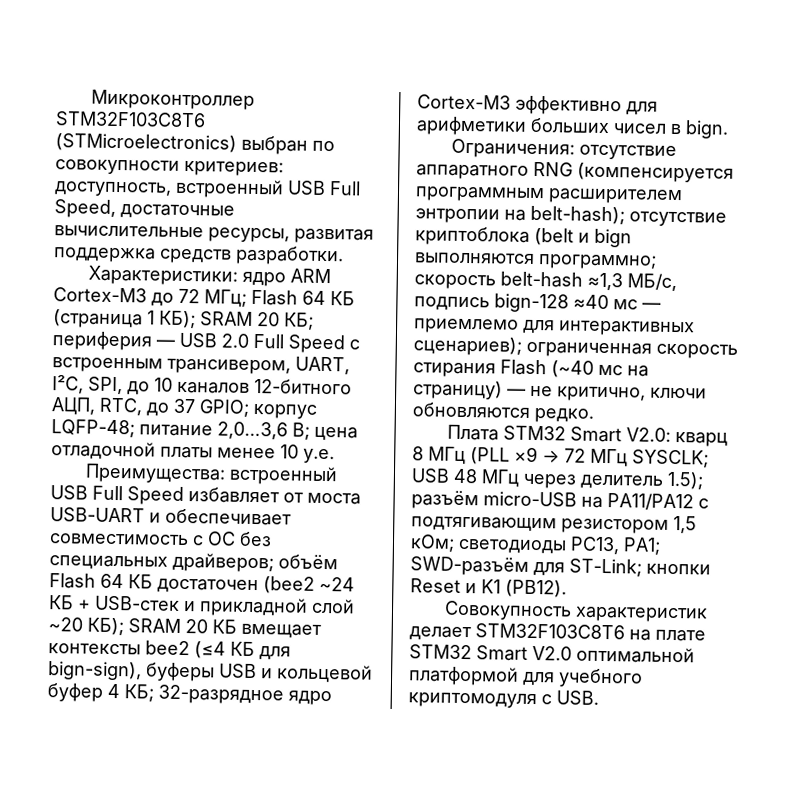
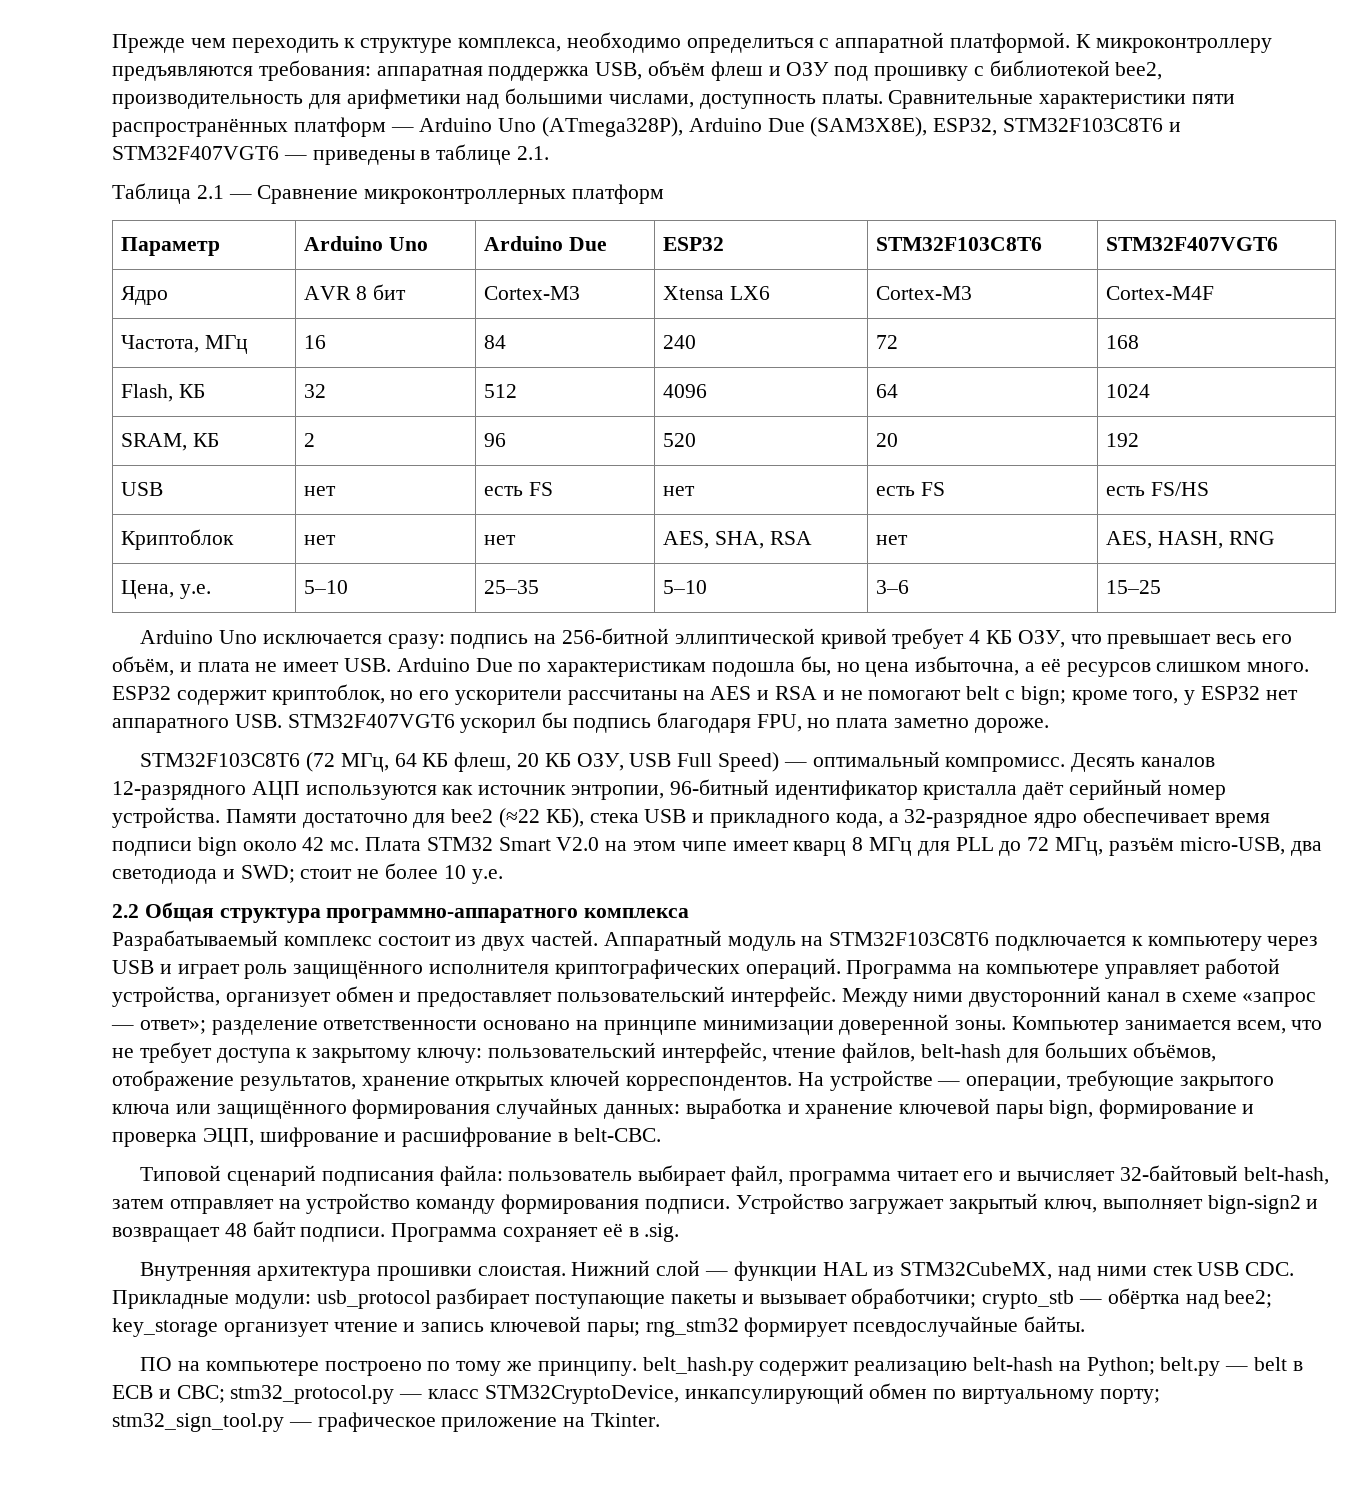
[90,89,255,110] [55,111,206,128] [55,133,335,155] [55,159,284,177] [54,178,361,199] [54,199,235,219] [54,225,374,244] [53,245,344,266] [87,265,331,287] [53,287,355,307] [53,309,314,330] [52,331,360,354] [52,356,350,375] [52,374,352,395] [51,397,317,419] [51,419,358,441] [51,441,335,464] [84,463,338,486] [50,485,361,505] [50,507,292,526] [49,531,272,547] [49,552,338,573] [49,573,355,594] [49,595,355,617] [48,617,322,638] [48,640,291,660] [47,661,373,683] [47,683,332,706] [417,94,658,116] [416,116,729,139] [450,138,677,161] [416,161,734,183] [415,186,683,205] [415,205,727,227] [415,226,632,248] [415,252,657,270] [414,271,677,292] [414,293,661,313] [413,318,695,337] [413,336,738,359] [413,359,649,378] [413,380,707,402] [412,402,594,423] [446,424,728,447] [412,446,709,468] [411,468,704,490] [411,490,709,511] [411,515,697,534] [410,534,661,555] [410,556,711,577] [410,578,567,598] [443,600,708,623] [409,623,706,642] [409,644,695,664] [408,666,643,688] [408,690,599,709] Микроконтроллер STM32F103C8T6 (STMicroelectronics) выбран по совокупности критериев: доступность, встроенный USB Full Speed, достаточные вычислительные ресурсы, развитая поддержка средств разработки. // Характеристики: ядро ARM Cortex-M3 до 72 МГц; Flash 64 КБ (страница 1 КБ); SRAM 20 КБ; периферия — USB 2.0 Full Speed с встроенным трансивером, UART, I²C, SPI, до 10 каналов 12-битного АЦП, RTC, до 37 GPIO; корпус LQFP-48; питание 2,0…3,6 В; цена отладочной платы менее 10 у.е. // Преимущества: встроенный USB Full Speed избавляет от моста USB-UART и обеспечивает совместимость с ОС без специальных драйверов; объём Flash 64 КБ достаточен (bee2 ~24 КБ + USB-стек и прикладной слой ~20 КБ); SRAM 20 КБ вмещает контексты bee2 (≤4 КБ для bign-sign), буферы USB и кольцевой буфер 4 КБ; 32-разрядное ядро Cortex-M3 эффективно для арифметики больших чисел в bign. // Ограничения: отсутствие аппаратного RNG (компенсируется программным расширителем энтропии на belt-hash); отсутствие криптоблока (belt и bign выполняются программно; скорость belt-hash ≈1,3 МБ/с, подпись bign-128 ≈40 мс — приемлемо для интерактивных сценариев); ограниченная скорость стирания Flash (~40 мс на страницу) — не критично, ключи обновляются редко. // Плата STM32 Smart V2.0: кварц 8 МГц (PLL ×9 → 72 МГц SYSCLK; USB 48 МГц через делитель 1.5); разъём micro-USB на PA11/PA12 с подтягивающим резистором 1,5 кОм; светодиоды PC13, PA1; SWD-разъём для ST-Link; кнопки Reset и K1 (PB12). // Совокупность характеристик делает STM32F103C8T6 на плате STM32 Smart V2.0 оптимальной платформой для учебного криптомодуля с USB. -> [112,32,1272,53] [112,60,1163,81] [112,88,1236,109] [112,117,1181,137] [112,144,550,165] [112,183,665,204] [121,237,221,256] [304,236,429,251] [484,236,608,251] [663,237,725,251] [876,237,1043,251] [1106,237,1279,251] [121,286,169,305] [304,284,406,300] [484,286,581,300] [663,286,771,300] [876,286,973,300] [1106,286,1215,300] [121,335,249,354] [304,335,327,349] [484,335,507,349] [663,335,697,349] [876,335,899,349] [1106,335,1140,349] [121,384,206,402] [304,384,327,398] [484,384,518,398] [663,384,708,398] [876,384,899,398] [1106,384,1151,398] [121,433,220,451] [304,433,316,447] [484,433,507,447] [663,433,697,447] [876,433,899,447] [1106,433,1140,447] [121,482,164,496] [304,486,337,496] [484,482,554,496] [663,486,696,496] [876,482,946,496] [1106,482,1210,496] [121,529,235,550] [304,535,337,545] [484,535,517,545] [663,531,812,549] [876,535,909,545] [1106,531,1275,549] [121,580,212,599] [304,580,349,594] [484,580,540,594] [663,580,708,594] [876,580,910,594] [1106,580,1162,594] [140,628,1293,649] [112,656,1310,677] [112,684,1298,705] [112,712,1049,733] [140,751,1216,772] [112,779,1226,800] [112,807,1270,828] [112,837,1322,856] [112,863,503,884] [112,902,690,923] [112,930,1319,951] [112,958,1280,979] [112,986,1317,1007] [111,1014,1323,1035] [112,1042,1217,1063] [112,1070,1274,1091] [112,1098,1255,1119] [112,1127,661,1147] [140,1165,1329,1186] [112,1193,1319,1214] [112,1221,680,1242] [140,1260,1295,1281] [112,1288,1273,1309] [112,1316,1086,1337] [140,1357,1303,1376] [112,1383,1160,1404] [112,1412,661,1432] Прежде чем переходить к структуре комплекса, необходимо определиться с аппаратной платформой. К микроконтроллеру предъявляются требования: аппаратная поддержка USB, объём флеш и ОЗУ под прошивку с библиотекой bee2, производительность для арифметики над большими числами, доступность платы. Сравнительные характеристики пяти распространённых платформ — Arduino Uno (ATmega328P), Arduino Due (SAM3X8E), ESP32, STM32F103C8T6 и STM32F407VGT6 — приведены в таблице 2.1. // Таблица 2.1 — Сравнение микроконтроллерных платформ // Параметр | Arduino Uno | Arduino Due | ESP32 | STM32F103C8T6 | STM32F407VGT6 // Ядро | AVR 8 бит | Cortex-M3 | Xtensa LX6 | Cortex-M3 | Cortex-M4F // Частота, МГц | 16 | 84 | 240 | 72 | 168 // Flash, КБ | 32 | 512 | 4096 | 64 | 1024 // SRAM, КБ | 2 | 96 | 520 | 20 | 192 // USB | нет | есть FS | нет | есть FS | есть FS/HS // Криптоблок | нет | нет | AES, SHA, RSA | нет | AES, HASH, RNG // Цена, у.е. | 5–10 | 25–35 | 5–10 | 3–6 | 15–25 // Arduino Uno исключается сразу: подпись на 256-битной эллиптической кривой требует 4 КБ ОЗУ, что превышает весь его объём, и плата не имеет USB. Arduino Due по характеристикам подошла бы, но цена избыточна, а её ресурсов слишком много. ESP32 содержит криптоблок, но его ускорители рассчитаны на AES и RSA и не помогают belt с bign; кроме того, у ESP32 нет аппаратного USB. STM32F407VGT6 ускорил бы подпись благодаря FPU, но плата заметно дороже. // STM32F103C8T6 (72 МГц, 64 КБ флеш, 20 КБ ОЗУ, USB Full Speed) — оптимальный компромисс. Десять каналов 12-разрядного АЦП используются как источник энтропии, 96-битный идентификатор кристалла даёт серийный номер устройства. Памяти достаточно для bee2 (≈22 КБ), стека USB и прикладного кода, а 32-разрядное ядро обеспечивает время подписи bign около 42 мс. Плата STM32 Smart V2.0 на этом чипе имеет кварц 8 МГц для PLL до 72 МГц, разъём micro-USB, два светодиода и SWD; стоит не более 10 у.е. // 2.2 Общая структура программно-аппаратного комплекса // Разрабатываемый комплекс состоит из двух частей. Аппаратный модуль на STM32F103C8T6 подключается к компьютеру через USB и играет роль защищённого исполнителя криптографических операций. Программа на компьютере управляет работой устройства, организует обмен и предоставляет пользовательский интерфейс. Между ними двусторонний канал в схеме «запрос — ответ»; разделение ответственности основано на принципе минимизации доверенной зоны. Компьютер занимается всем, что не требует доступа к закрытому ключу: пользовательский интерфейс, чтение файлов, belt-hash для больших объёмов, отображение результатов, хранение открытых ключей корреспондентов. На устройстве — операции, требующие закрытого ключа или защищённого формирования случайных данных: выработка и хранение ключевой пары bign, формирование и проверка ЭЦП, шифрование и расшифрование в belt-CBC. // Типовой сценарий подписания файла: пользователь выбирает файл, программа читает его и вычисляет 32-байтовый belt-hash, затем отправляет на устройство команду формирования подписи. Устройство загружает закрытый ключ, выполняет bign-sign2 и возвращает 48 байт подписи. Программа сохраняет её в .sig. // Внутренняя архитектура прошивки слоистая. Нижний слой — функции HAL из STM32CubeMX, над ними стек USB CDC. Прикладные модули: usb_protocol разбирает поступающие пакеты и вызывает обработчики; crypto_stb — обёртка над bee2; key_storage организует чтение и запись ключевой пары; rng_stm32 формирует псевдослучайные байты. // ПО на компьютере построено по тому же принципу. belt_hash.py содержит реализацию belt-hash на Python; belt.py — belt в ECB и CBC; stm32_protocol.py — класс STM32CryptoDevice, инкапсулирующий обмен по виртуальному порту; stm32_sign_tool.py — графическое приложение на Tkinter.

